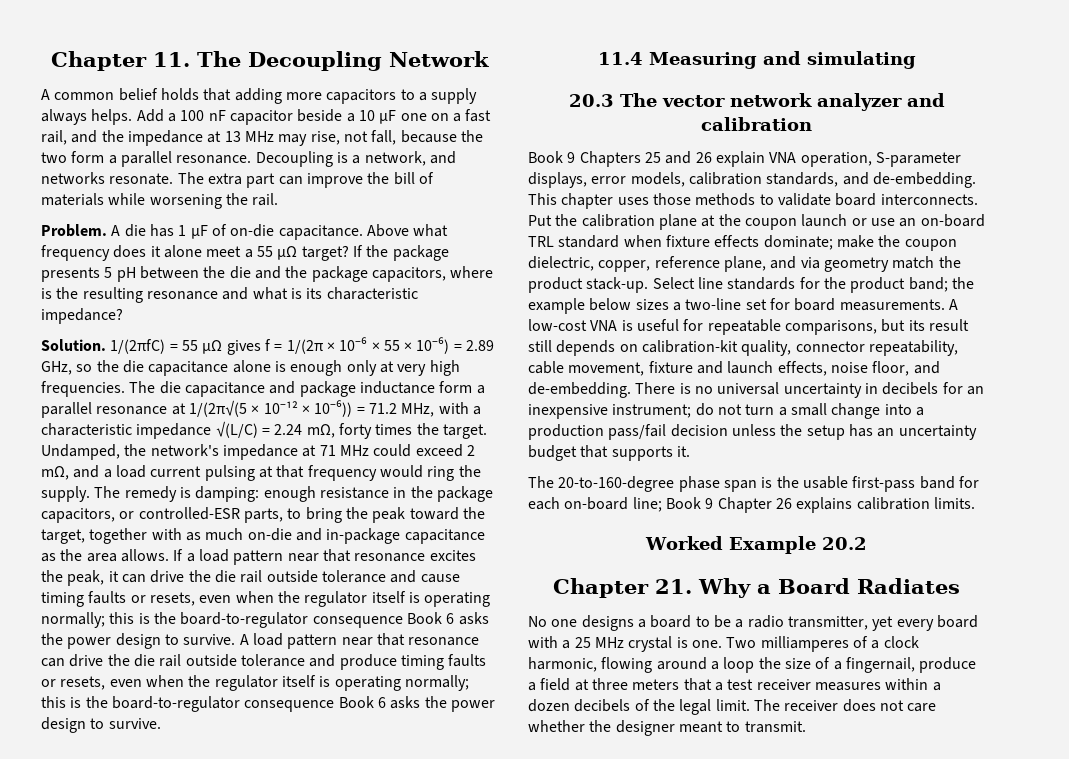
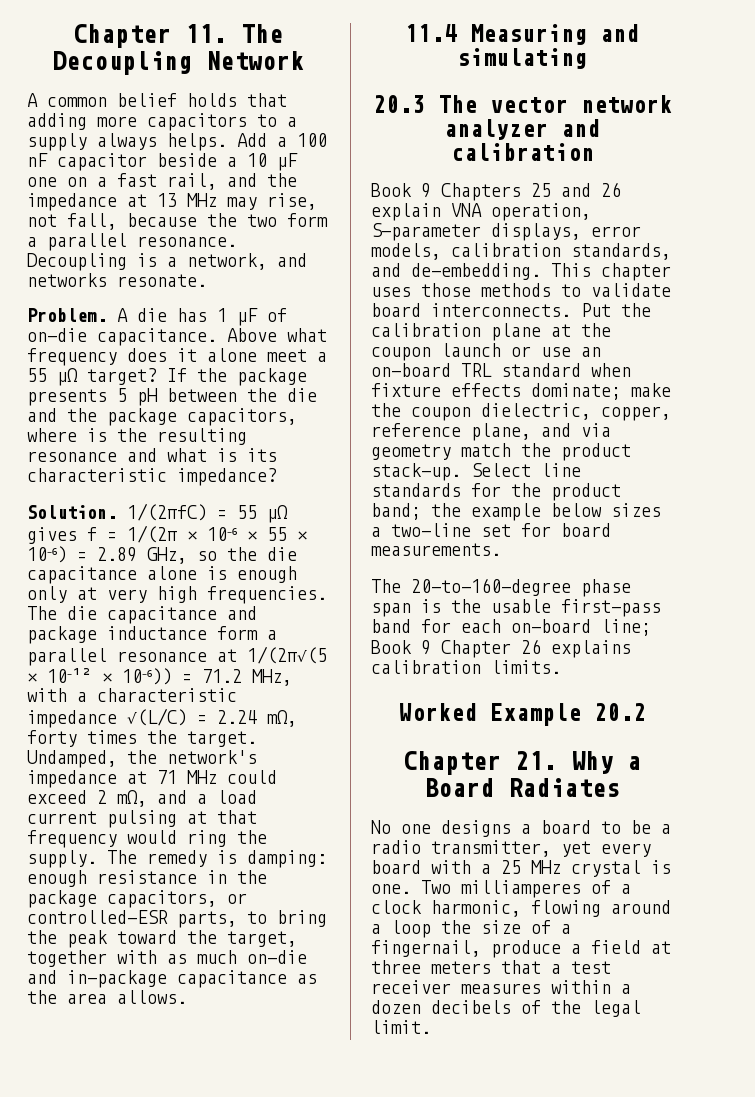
[177,172,434,188] [41,193,279,209] The extra part can improve the bill of materials while worsening the rail. -> (207, 280) none
[173,549,476,565] [41,570,460,586] [41,591,491,607] [41,612,489,628] [41,633,480,649] [41,654,487,670] [41,675,469,691] [41,696,495,712] [41,717,161,733] If a load pattern near that resonance excites the peak, it can drive the die rail outside tolerance and cause timing faults or resets, even when the regulator itself is operating normally; this is the board-to-regulator consequence Book 6 asks the power design to survive. A load pattern near that resonance can drive the die rail outside tolerance and produce timing faults or resets, even when the regulator itself is operating normally; this is the board-to-regulator consequence Book 6 asks the power design to survive. -> (187, 997) none
[948,299,958,310] [528,319,969,335] [528,340,958,356] [528,361,940,376] [528,382,984,398] [528,403,924,419] [528,424,977,440] [528,445,690,461] A low-cost VNA is useful for repeatable comparisons, but its result still depends on calibration-kit quality, connector repeatability, cable movement, fixture and launch effects, noise floor, and de-embedding. There is no universal uncertainty in decibels for an inexpensive instrument; do not turn a small change into a production pass/fail decision unless the setup has an uncertainty budget that supports it. -> (501, 549) none
[753,699,937,712] [528,720,806,736] The receiver does not care whether the designer meant to transmit. -> (431, 1027) none

